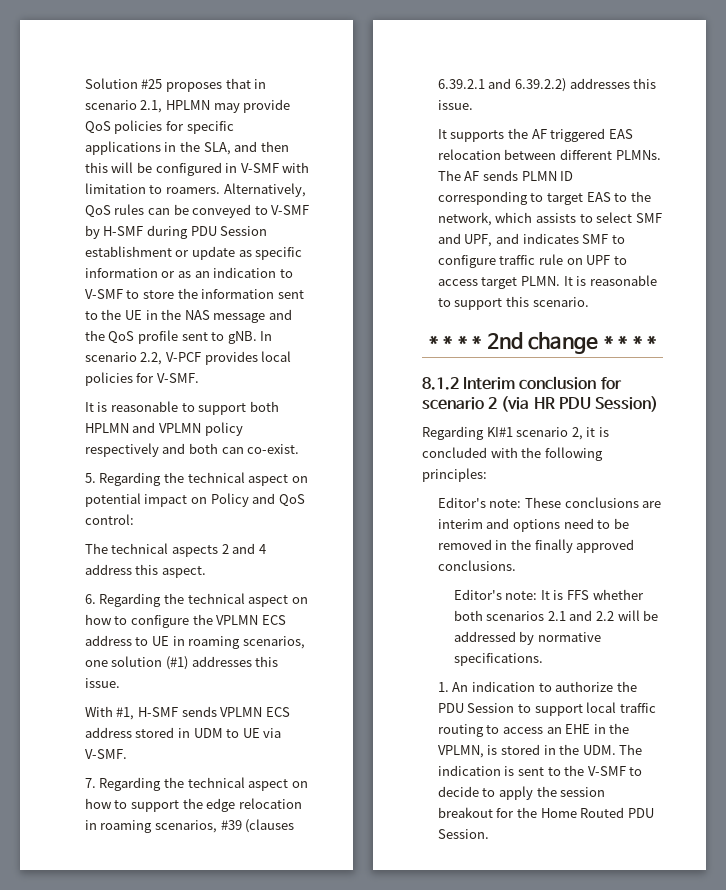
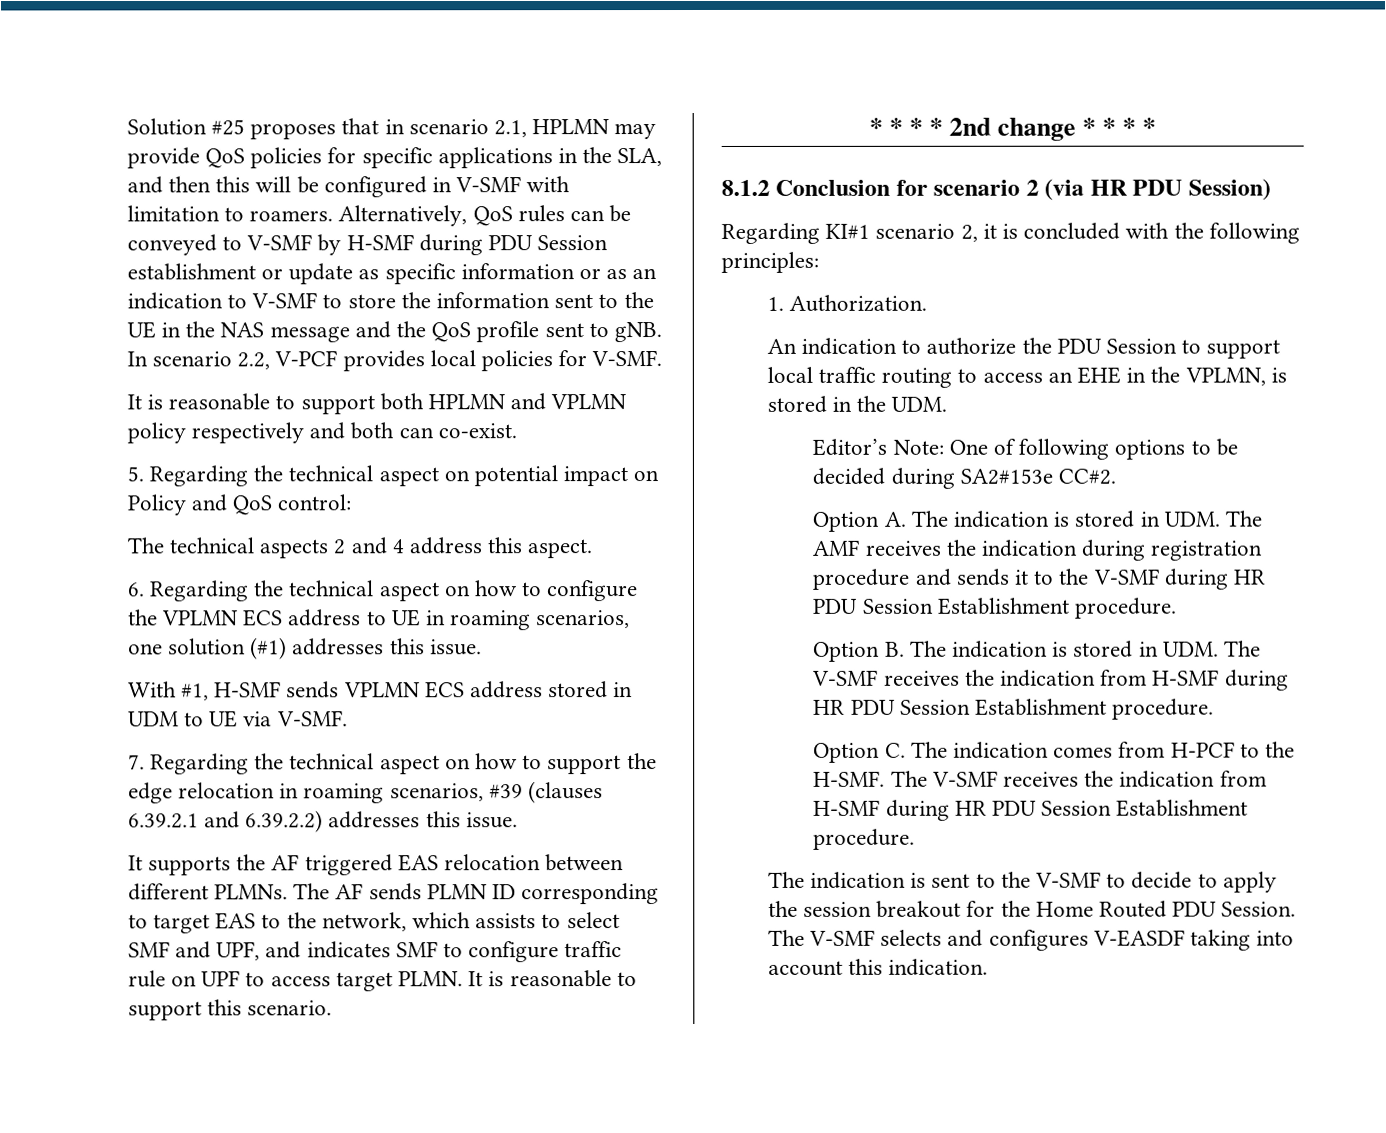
[463,376,597,390] Interim conclusion -> [775,179,891,196] Conclusion
[437,497,662,508] [437,518,629,532] [437,539,635,553] [437,560,516,571] [453,589,644,600] [453,610,659,621] [453,631,601,645] [453,653,543,666] [437,682,449,692] Editor's note: These conclusions are interim and options need to be removed in the finally approved conclusions. // Editor's note: It is FFS whether both scenarios 2.1 and 2.2 will be addressed by normative specifications. // 1. -> [766,294,927,312] 1. Authorization. //
(616, 750) none -> [812,438,1238,460] [812,467,1116,489] [812,510,1263,532] [812,539,1263,561] [813,568,1267,590] [813,597,1177,619] [813,640,1262,662] [812,669,1289,691] [813,698,1215,720] [813,741,1296,763] [813,770,1267,788] [813,799,1249,821] [813,828,916,850] // Editor’s Note: One of following options to be decided during SA2#153e CC#2. // Option A. The indication is stored in UDM. The AMF receives the indication during registration procedure and sends it to the V-SMF during HR PDU Session Establishment procedure. // Option B. The indication is stored in UDM. The V-SMF receives the indication from H-SMF during HR PDU Session Establishment procedure. // Option C. The indication comes from H-PCF to the H-SMF. The V-SMF receives the indication from H-SMF during HR PDU Session Establishment procedure. //
(489, 834) none -> [767,929,1295,951] [767,958,989,976] The V-SMF selects and configures V-EASDF taking into account this indication.

